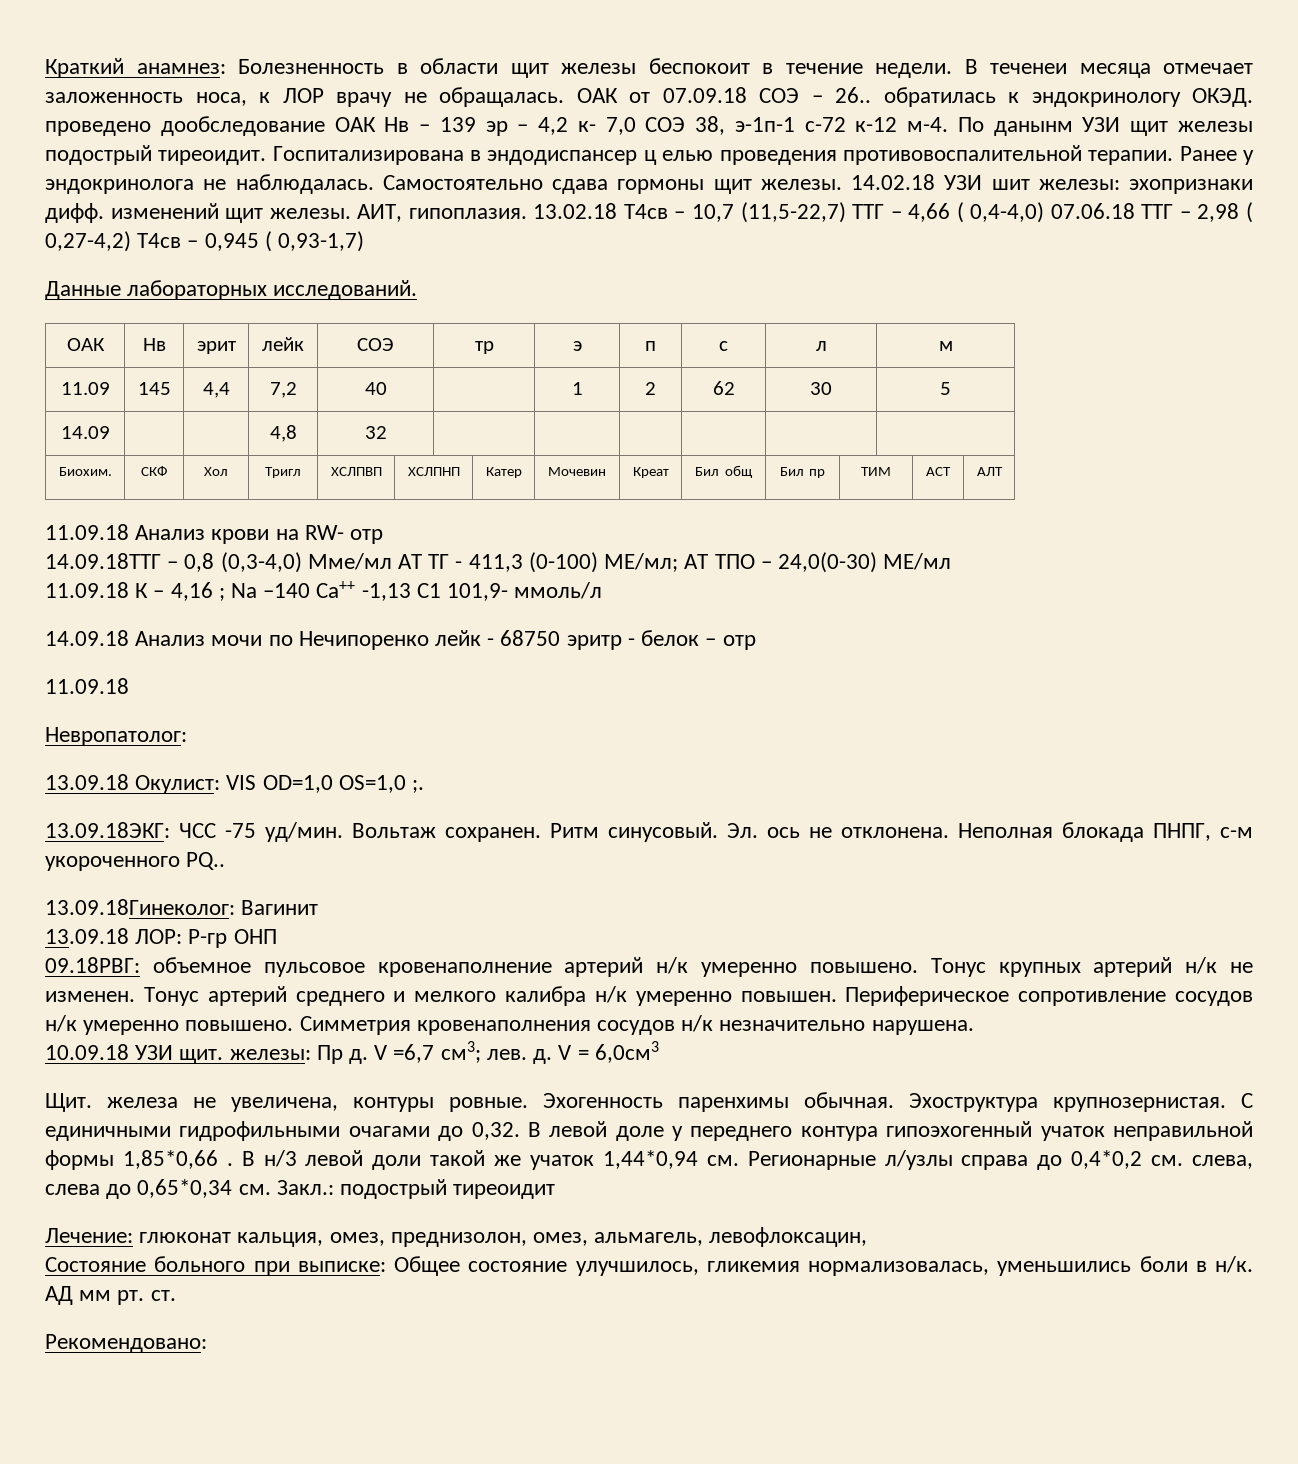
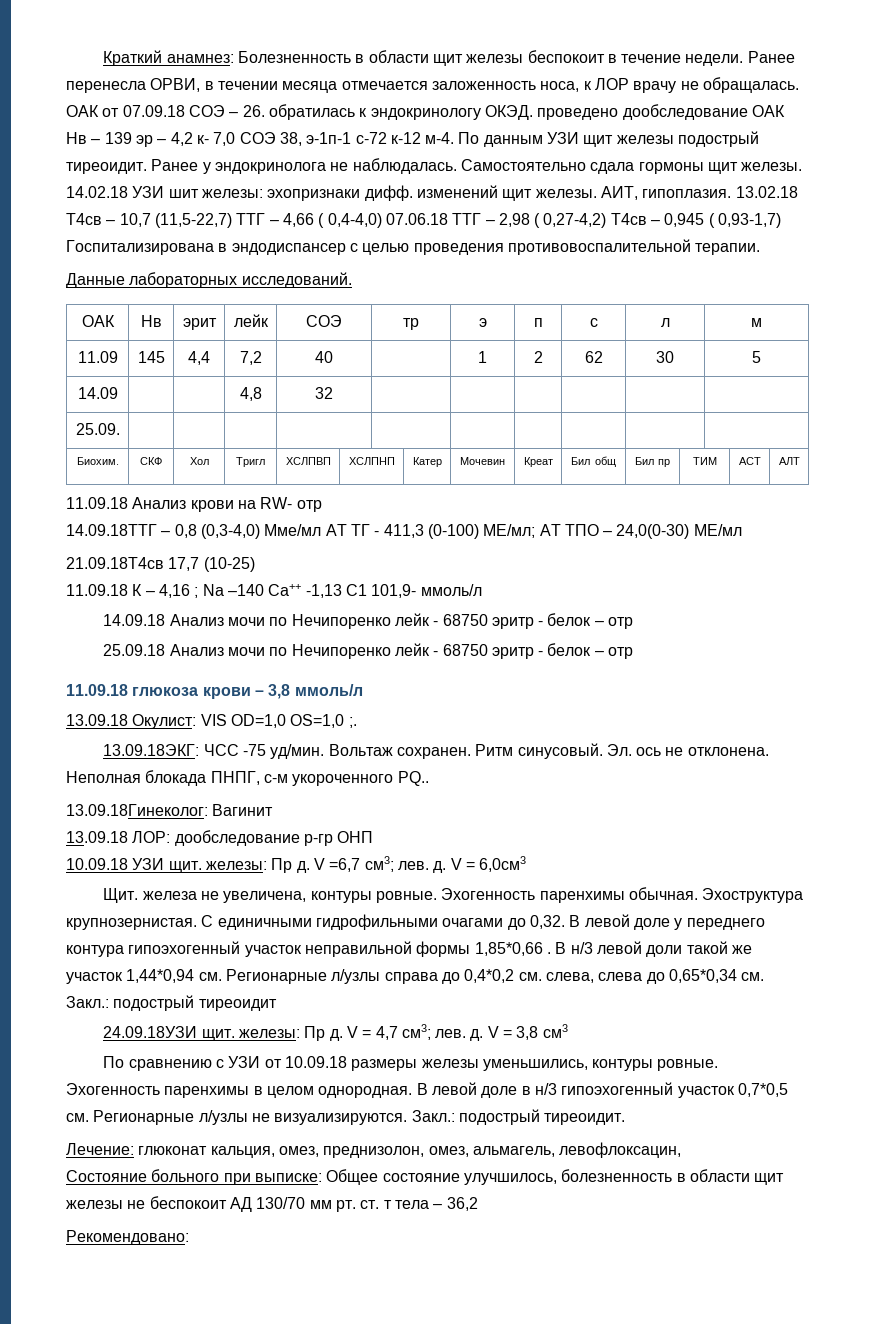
[964,59,1253,78] В теченеи месяца отмечает -> [747,51,795,63] [66,78,428,93] Ранее перенесла ОРВИ, в течении месяца отмечается
[835,87,871,103] 26.. -> [242,105,265,117] 26.
[993,121,1073,136] данынм -> [483,135,543,147] данным
[272,145,1174,165] Госпитализирована в эндодиспансер ц елью проведения противовоспалительной терапии. -> (147, 168) none
[552,179,608,194] сдава -> [590,162,635,174] сдала
(365, 241) none -> [66,239,761,255] Госпитализирована в эндодиспансер с целью проведения противовоспалительной терапии.
(387, 432) none -> [75,423,120,435] // 25.09. | | | | | | | | | |
(952, 561) none -> [66,557,255,572] // 21.09.18Т4св 17,7 (10-25)
[45,678,129,694] [45,727,187,746] 11.09.18 // Невропатолог: -> [103,643,634,659] [66,684,363,699] 25.09.18 Анализ мочи по Нечипоренко лейк - 68750 эритр - белок – отр // 11.09.18 глюкоза крови – 3,8 ммоль/л
[188,929,228,948] Р-гр -> [174,830,333,846] дообследование р-гр
[45,957,1253,977] [45,986,1254,1006] [45,1015,974,1035] // 09.18РВГ: объемное пульсовое кровенаполнение артерий н/к умеренно повышено. Тонус крупных артерий н/к не изменен. Тонус артерий среднего и мелкого калибра н/к умеренно повышен. Периферическое сопротивление сосудов н/к умеренно повышено. Симметрия кровенаполнения сосудов н/к незначительно нарушена. -> (374, 837) none
[1040,1126,1105,1141] учаток -> [244,945,302,957] участок
[530,1155,595,1170] учаток -> [66,972,123,984] участок
(556, 1191) none -> [103,1024,568,1041] [103,1056,719,1071] [66,1082,788,1098] [66,1109,626,1125] // 24.09.18УЗИ щит. железы: Пр д. V = 4,7 см3; лев. д. V = 3,8 см3 // По сравнению с УЗИ от 10.09.18 размеры железы уменьшились, контуры ровные. Эхогенность паренхимы в целом однородная. В левой доле в н/3 гипоэхогенный участок 0,7*0,5 см. Регионарные л/узлы не визуализируются. Закл.: подострый тиреоидит.
[706,1256,1253,1276] [45,1286,73,1305] гликемия нормализовалась, уменьшились боли в н/к. АД -> [561,1169,785,1185] [66,1196,306,1212] болезненность в области щит железы не беспокоит АД 130/70
(176, 1295) none -> [383,1197,478,1211] т тела – 36,2

